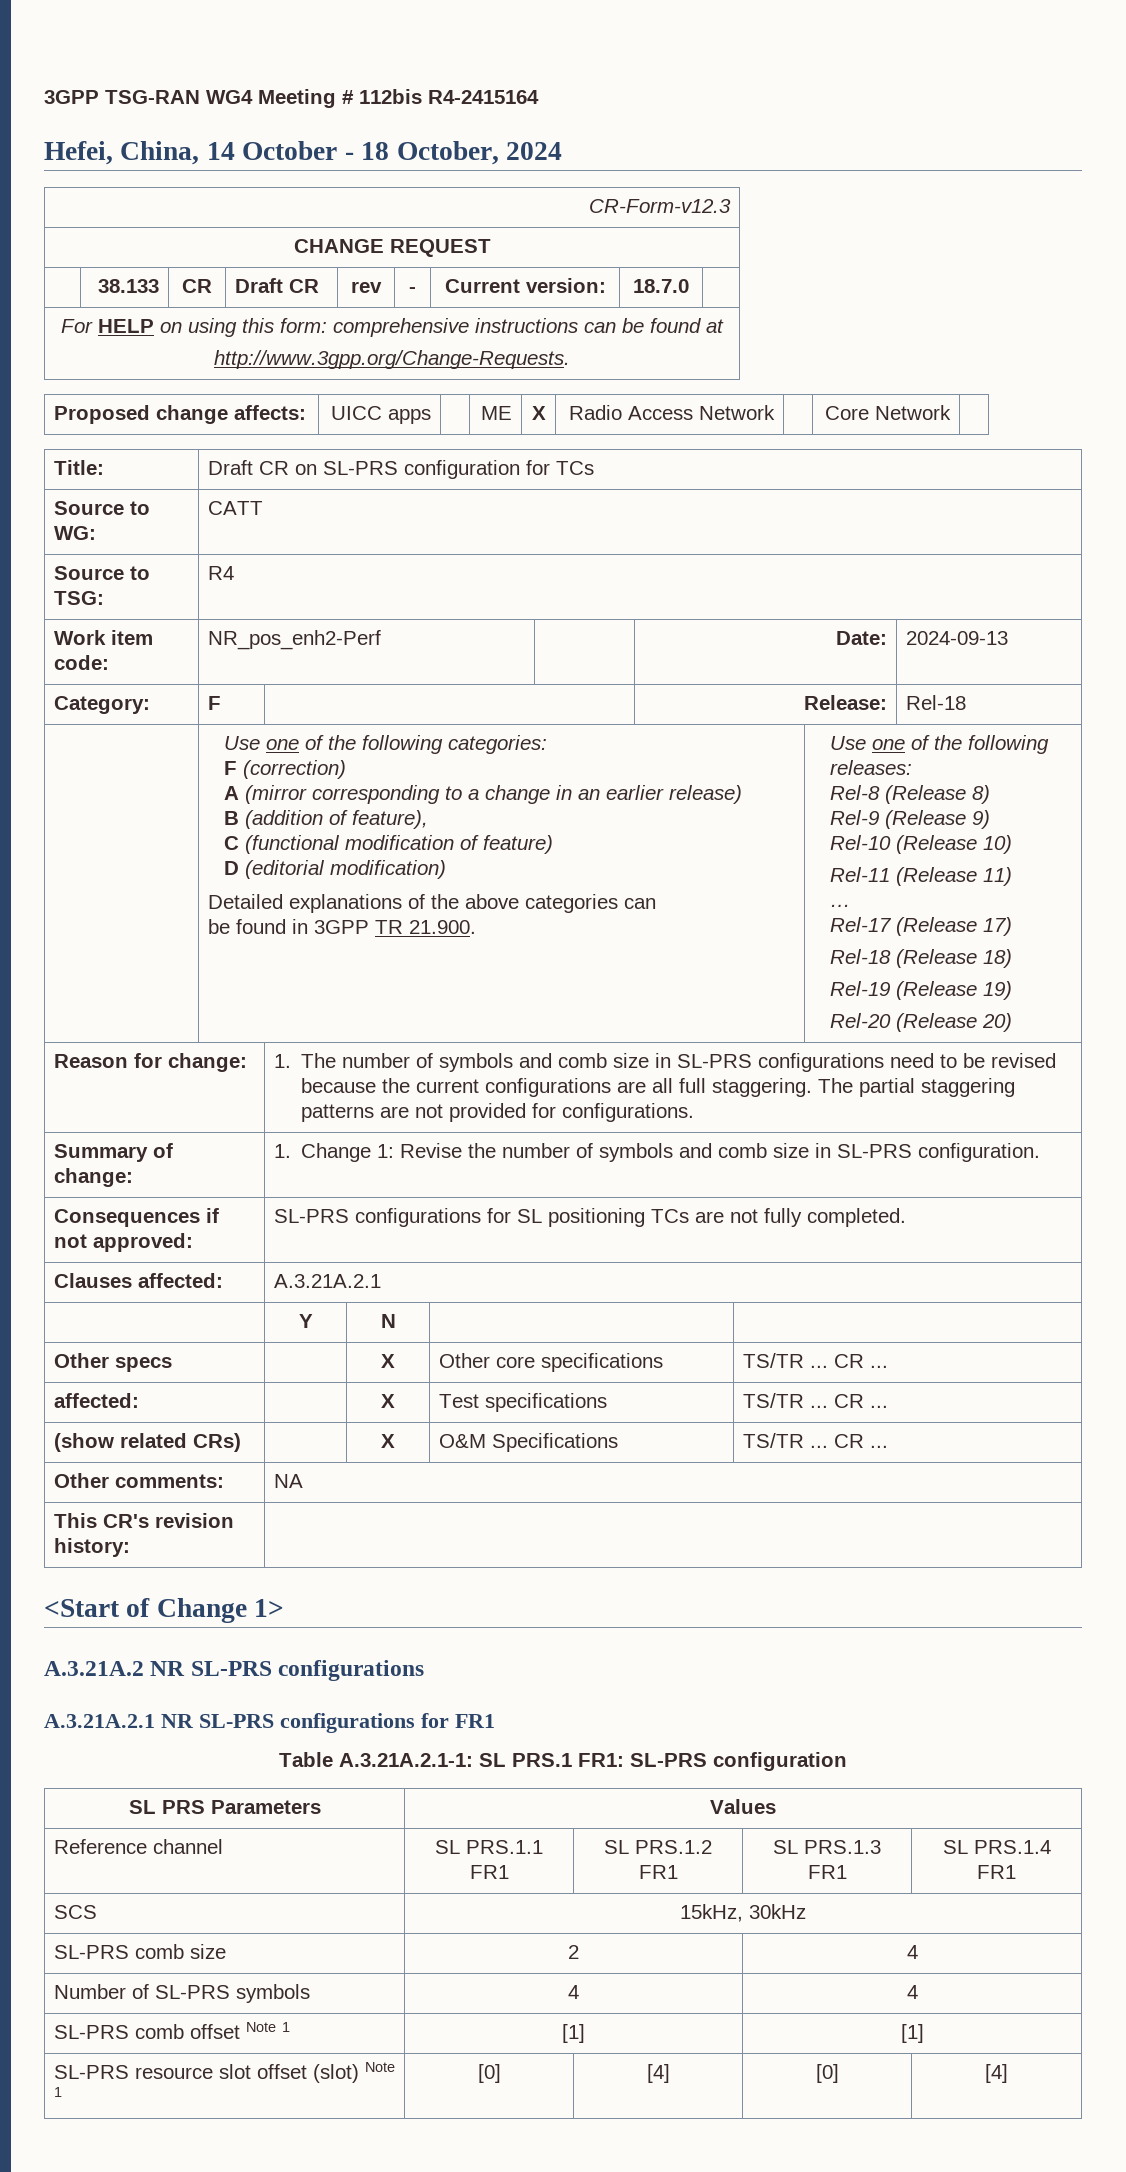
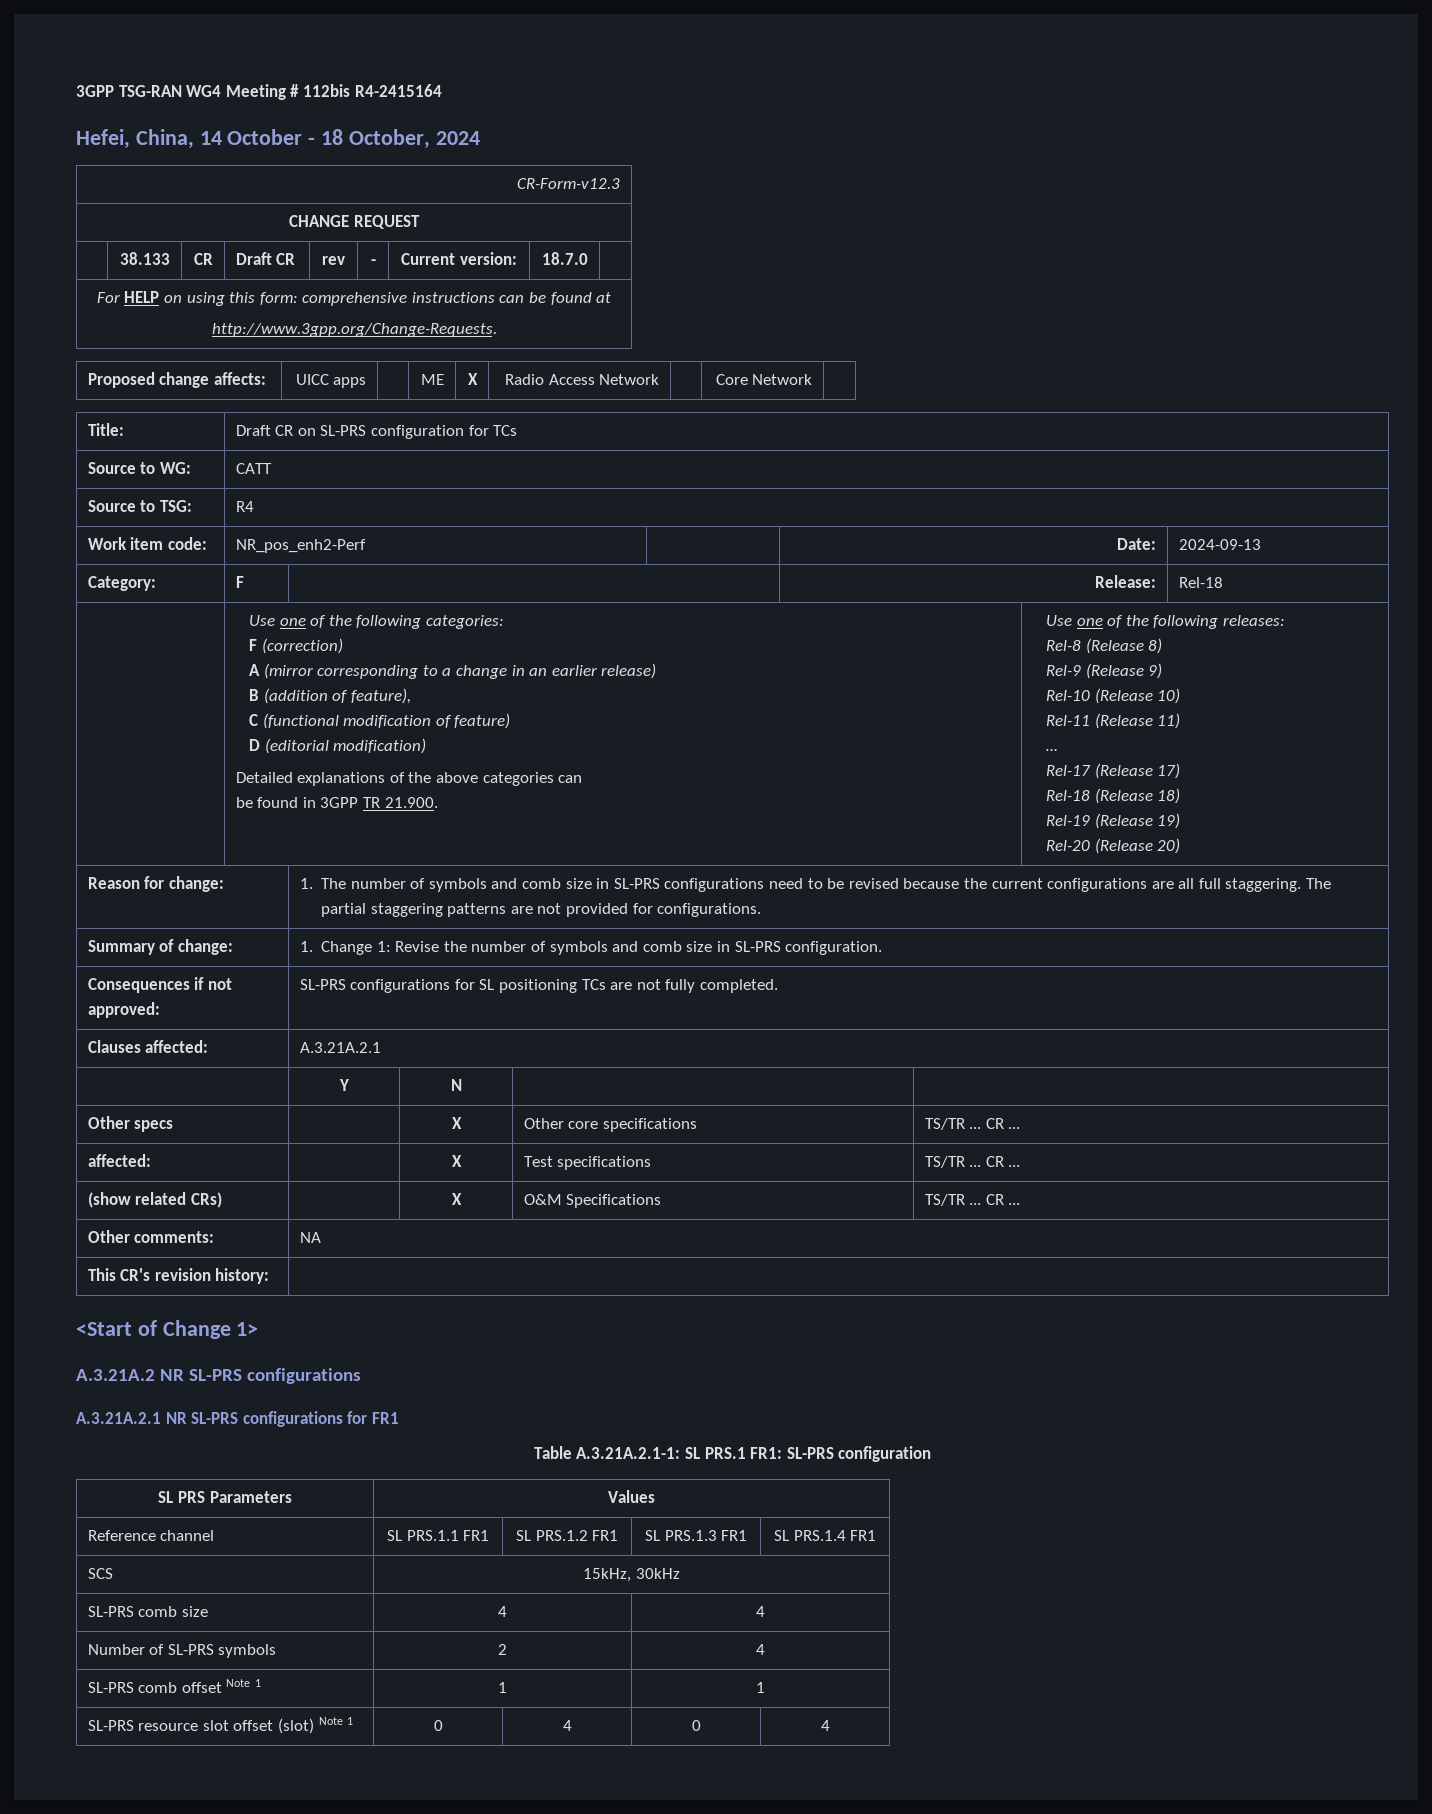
[568,1945,579,1959] 2 -> [498,1606,507,1617] 4
[568,1985,579,1999] 4 -> [498,1644,507,1655] 2
[562,2024,585,2043] [900,2024,924,2043] [1] | [1] -> [498,1682,507,1693] [756,1682,765,1693] 1 | 1
[477,2064,501,2083] [646,2064,670,2083] [815,2064,839,2083] [985,2064,1008,2083] [0] | [4] | [0] | [4] -> [433,1720,443,1731] [562,1720,572,1731] [691,1720,701,1731] [820,1720,830,1731] 0 | 4 | 0 | 4

